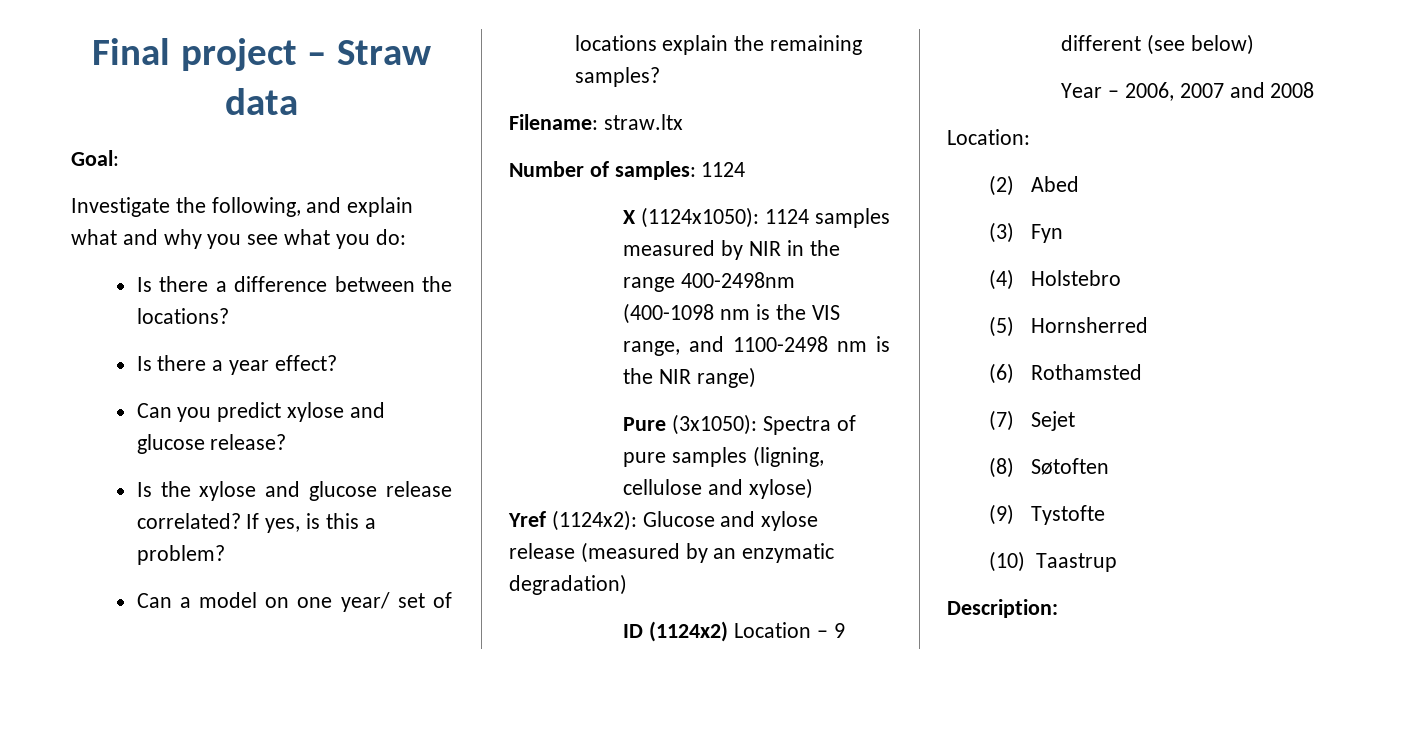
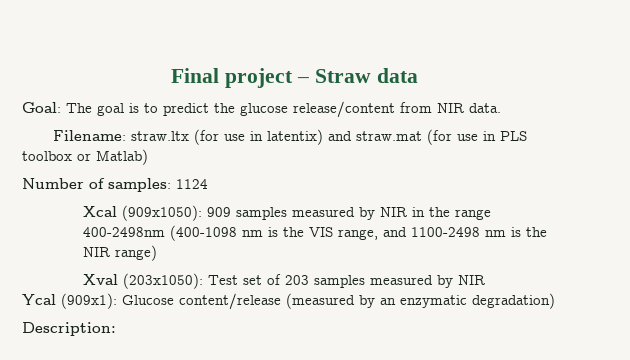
[71,197,414,217] [71,229,406,249] [136,276,452,292] [136,308,229,324] [136,355,337,375] [136,402,385,422] [136,434,287,454] [136,481,452,501] [136,513,376,533] [136,545,225,565] [136,592,453,612] [574,35,863,55] [574,67,660,87] [509,114,683,130] // Investigate the following, and explain what and why you see what you do: // Is there a difference between the locations? // Is there a year effect? // Can you predict xylose and glucose release? // Is the xylose and glucose release correlated? If yes, is this a problem? // Can a model on one year/ set of locations explain the remaining samples? // Filename: straw.ltx -> [66,101,501,118] [52,129,527,145] [22,149,148,165] The goal is to predict the glucose release/content from NIR data. // Filename: straw.ltx (for use in latentix) and straw.mat (for use in PLS toolbox or Matlab)
[623,207,810,228] X (1124x1050): 1124 -> [82,205,231,221] Xcal (909x1050): 909
[623,414,856,435] [623,446,824,467] [623,478,813,499] [508,510,819,531] [509,543,575,559] Pure (3x1050): Spectra of pure samples (ligning, cellulose and xylose) // Yref (1124x2): Glucose and xylose release -> [82,273,485,289] [22,293,281,310] Xval (203x1050): Test set of 203 samples measured by NIR // Ycal (909x1): Glucose content/release
[623,621,845,642] [1061,34,1254,55] [1061,82,1315,101] [947,129,1030,145] [989,175,1080,196] [989,222,1064,243] [989,269,1122,290] [989,316,1149,337] [989,363,1143,384] [989,410,1076,431] [989,457,1110,478] [989,504,1106,525] [989,551,1117,572] // ID (1124x2) Location – 9 different (see below) // Year – 2006, 2007 and 2008 // Location: // (2) Abed // (3) Fyn // (4) Holstebro // (5) Hornsherred // (6) Rothamsted // (7) Sejet // (8) Søtoften // (9) Tystofte // (10) Taastrup -> (555, 301) none

